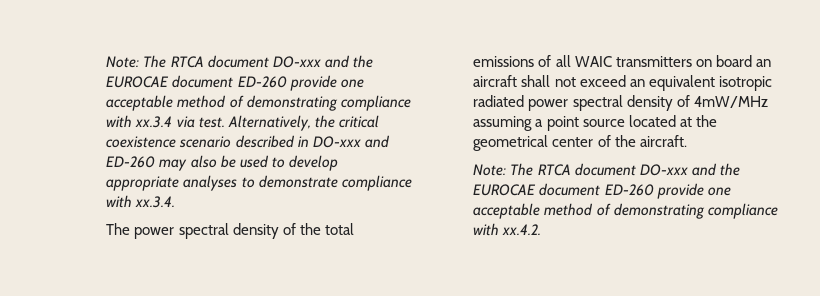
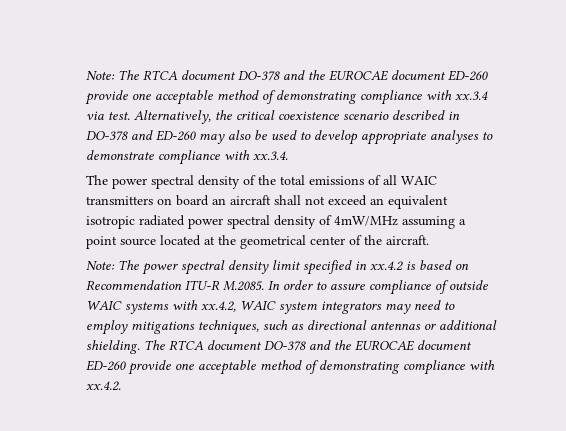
[106,55,321,68] Note: The RTCA document DO-xxx -> [86,70,281,81] Note: The RTCA document DO-378
[312,136,361,148] DO-xxx -> [86,131,129,141] DO-378
[537,163,688,176] RTCA document DO-xxx -> [142,260,470,275] [86,280,489,295] [86,300,456,314] [86,320,498,335] [86,340,307,354] power spectral density limit specified in xx.4.2 is based on Recommendation ITU-R M.2085. In order to assure compliance of outside WAIC systems with xx.4.2, WAIC system integrators may need to employ mitigations techniques, such as directional antennas or additional shielding. The RTCA document DO-378

